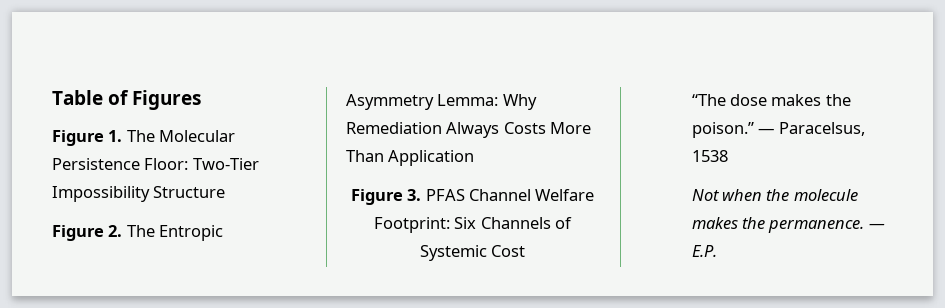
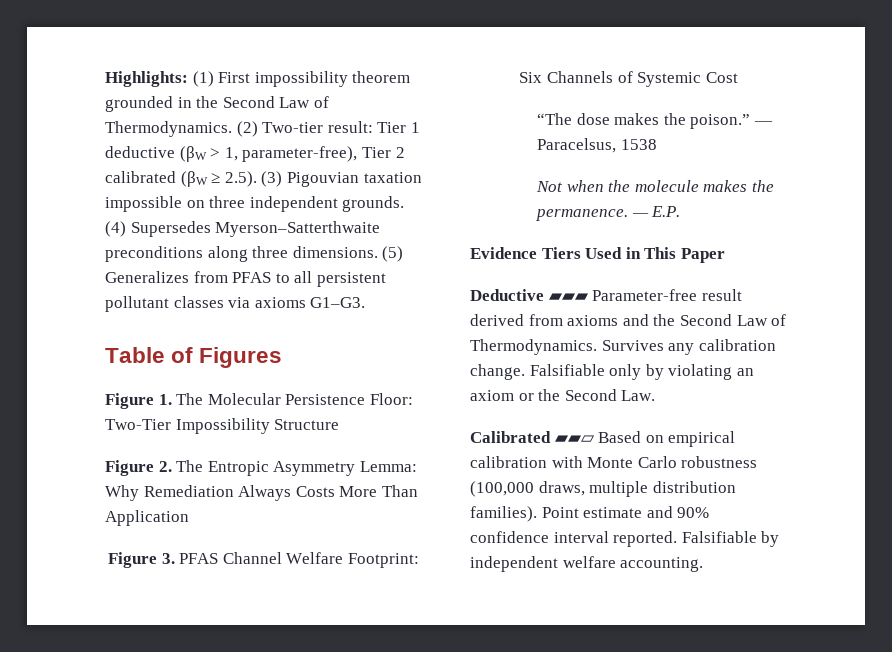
(52, 97) none -> [105,71,411,87] [105,96,329,112] [105,121,420,137] [105,146,405,162] [105,171,422,187] [105,196,405,212] [105,221,381,237] [105,246,404,262] [105,271,386,287] [105,296,366,312] Highlights: (1) First impossibility theorem grounded in the Second Law of Thermodynamics. (2) Two-tier result: Tier 1 deductive (βW > 1, parameter-free), Tier 2 calibrated (βW ≥ 2.5). (3) Pigouvian taxation impossible on three independent grounds. (4) Supersedes Myerson–Satterthwaite preconditions along three dimensions. (5) Generalizes from PFAS to all persistent pollutant classes via axioms G1–G3. //
(717, 251) none -> [470,247,725,263] [470,289,742,301] [470,314,787,326] [470,339,776,355] [470,364,754,380] [470,389,656,401] [470,431,736,447] [470,456,758,468] [470,481,736,497] [470,506,710,522] [470,531,780,547] [470,556,704,572] // Evidence Tiers Used in This Paper // Deductive ▰▰▰ Parameter-free result derived from axioms and the Second Law of Thermodynamics. Survives any calibration change. Falsifiable only by violating an axiom or the Second Law. // Calibrated ▰▰▱ Based on empirical calibration with Monte Carlo robustness (100,000 draws, multiple distribution families). Point estimate and 90% confidence interval reported. Falsifiable by independent welfare accounting.

